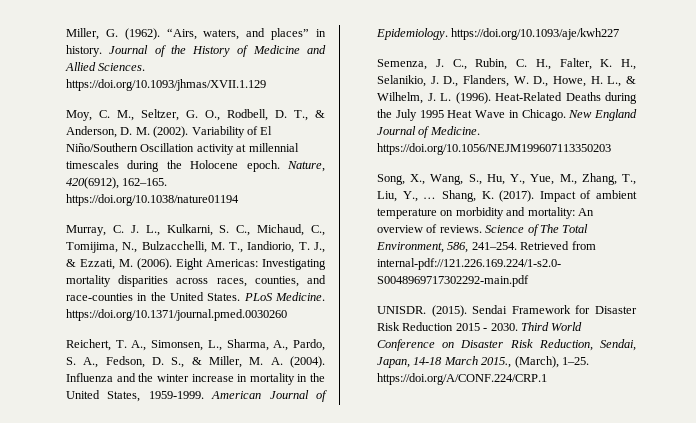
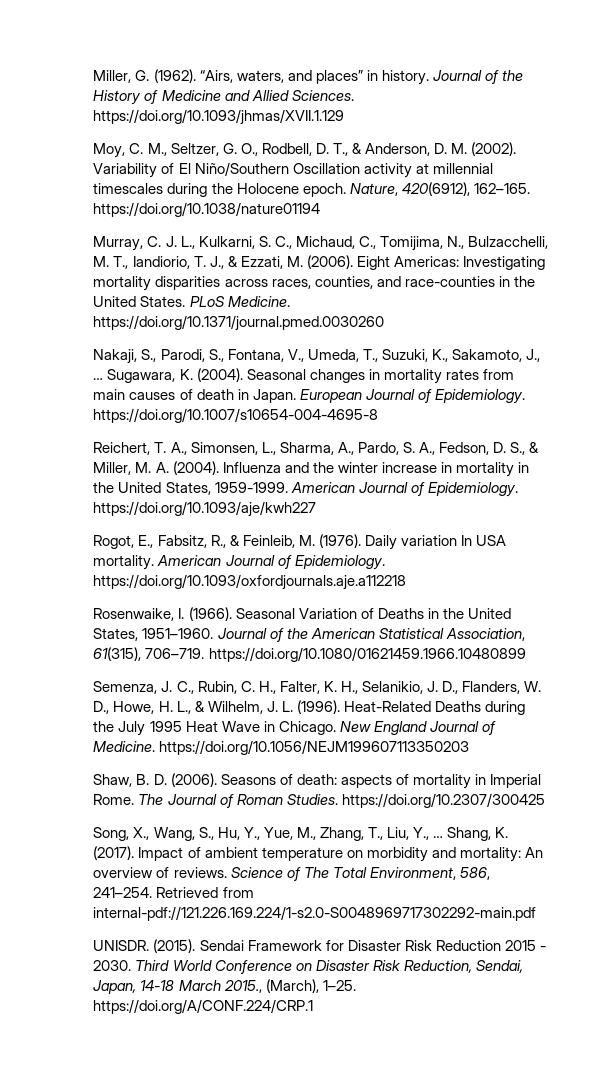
(288, 315) none -> [93,349,540,364] [93,368,514,384] [93,389,525,404] [93,408,379,423] // Nakaji, S., Parodi, S., Fontana, V., Umeda, T., Suzuki, K., Sakamoto, J., … Sugawara, K. (2004). Seasonal changes in mortality rates from main causes of death in Japan. European Journal of Epidemiology. https://doi.org/10.1007/s10654-004-4695-8
(620, 34) none -> [93,534,506,550] [93,555,385,570] [93,574,407,590] [93,607,511,621] [93,628,525,642] [93,647,526,662] // Rogot, E., Fabsitz, R., & Feinleib, M. (1976). Daily variation In USA mortality. American Journal of Epidemiology. https://doi.org/10.1093/oxfordjournals.aje.a112218 // Rosenwaike, I. (1966). Seasonal Variation of Deaths in the United States, 1951–1960. Journal of the American Statistical Association, 61(315), 706–719. https://doi.org/10.1080/01621459.1966.10480899
(612, 149) none -> [93,773,541,789] [93,793,545,808] // Shaw, B. D. (2006). Seasons of death: aspects of mortality in Imperial Rome. The Journal of Roman Studies. https://doi.org/10.2307/300425

